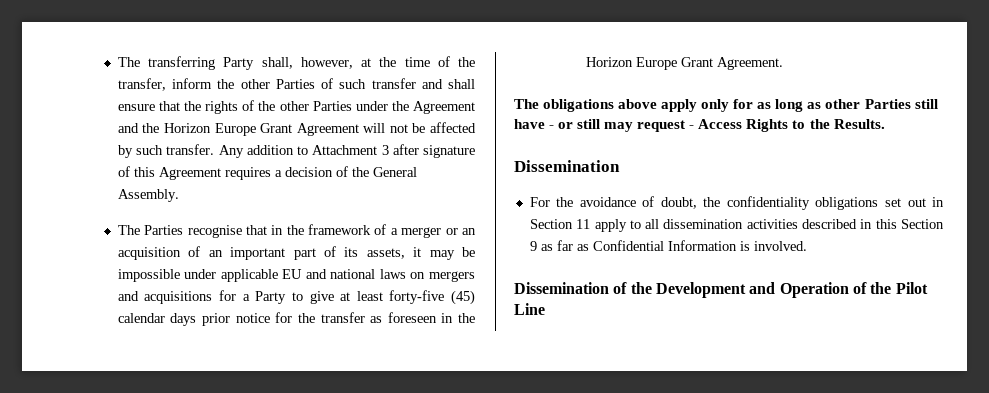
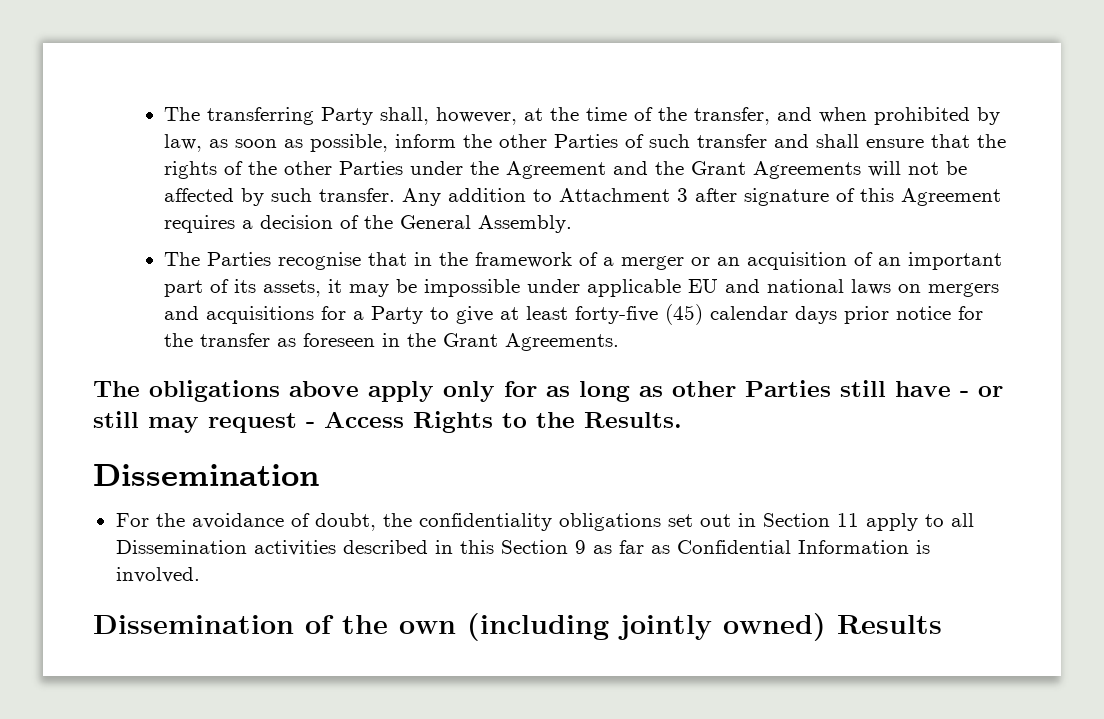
(166, 84) none -> [777,107,1001,125] [164,134,389,152] and when prohibited by law, as soon as possible,
[163,123,359,136] Horizon Europe Grant Agreement -> [691,161,862,179] Grant Agreements
[585,57,783,70] Horizon Europe Grant Agreement. -> [443,333,620,351] Grant Agreements.
[663,219,744,229] dissemination -> [115,540,247,554] Dissemination
[655,282,928,298] [514,303,545,315] Development and Operation of the Pilot Line -> [399,613,942,641] own (including jointly owned) Results

